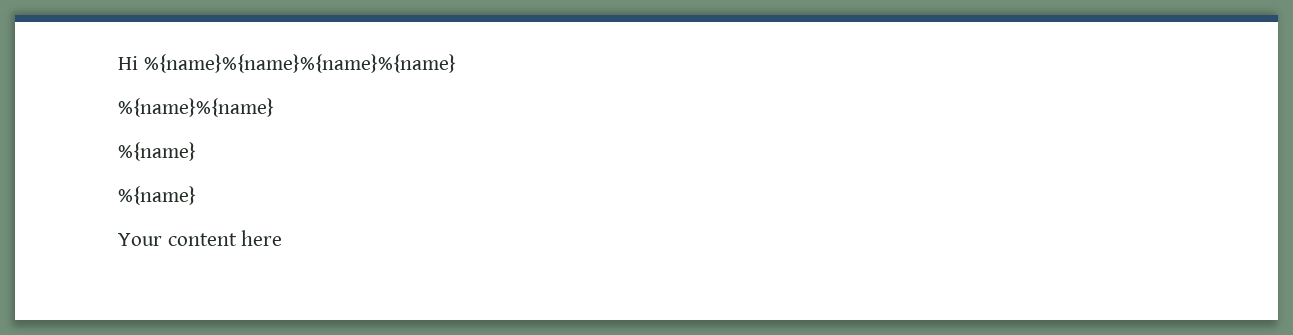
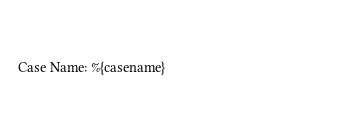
[118,54,456,73] [118,98,274,117] [118,142,196,161] [118,186,196,205] [118,230,283,246] Hi %{name}%{name}%{name}%{name} // %{name}%{name} // %{name} // %{name} // Your content here -> [18,61,165,75] Case Name: %{casename}

